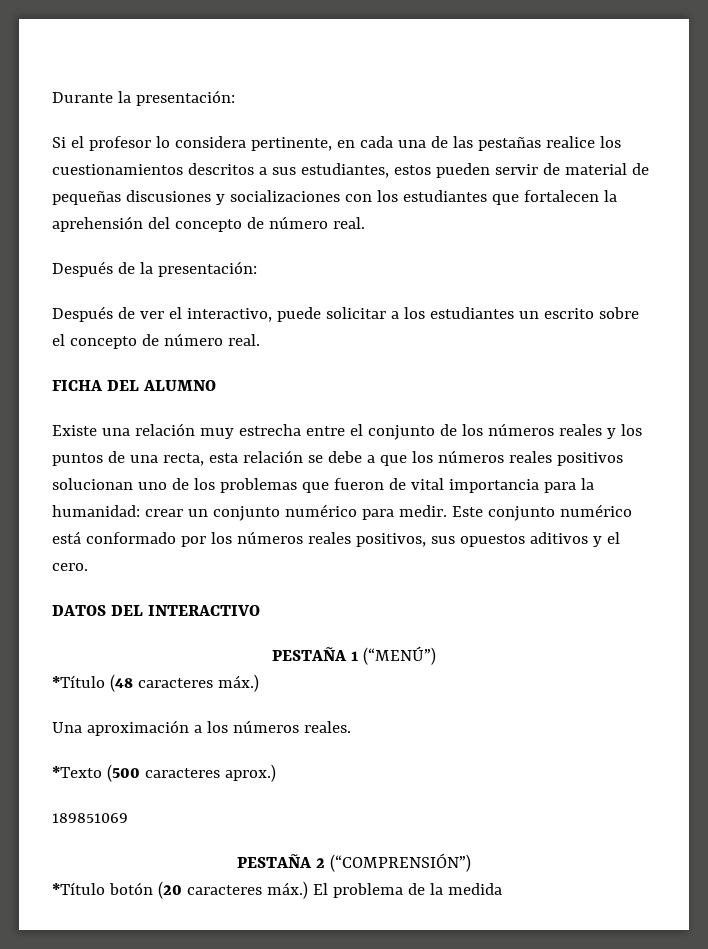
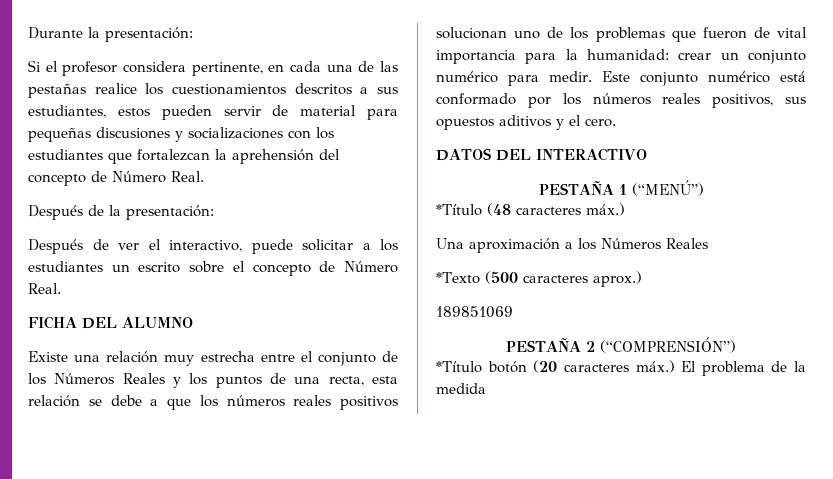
[155,136,170,148] lo -> (118, 68) none
[631,163,649,175] de -> [367,109,398,120] para
[523,190,599,202] fortalecen -> [137,149,210,161] fortalezcan
[268,216,365,229] número real. -> [112,171,204,183] Número Real.
[163,333,260,346] número real. -> [344,261,399,273] [28,283,61,294] Número Real.
[487,423,602,436] números reales -> [54,373,165,385] Números Reales
[232,720,351,733] números reales. -> [601,238,708,250] Números Reales

